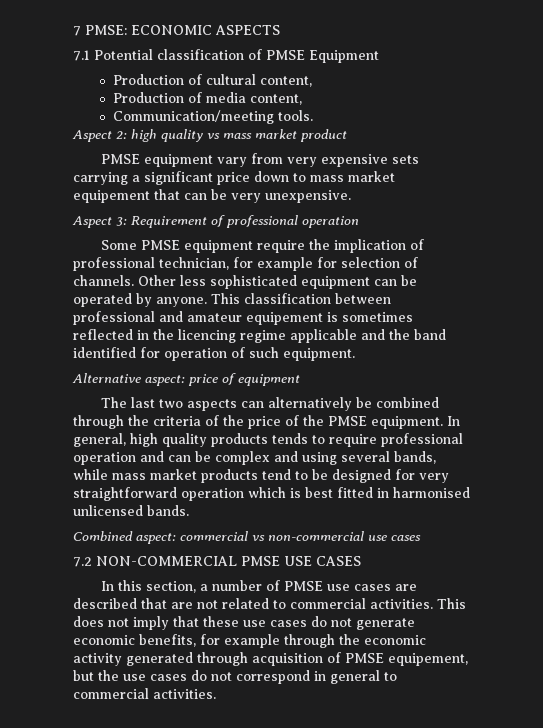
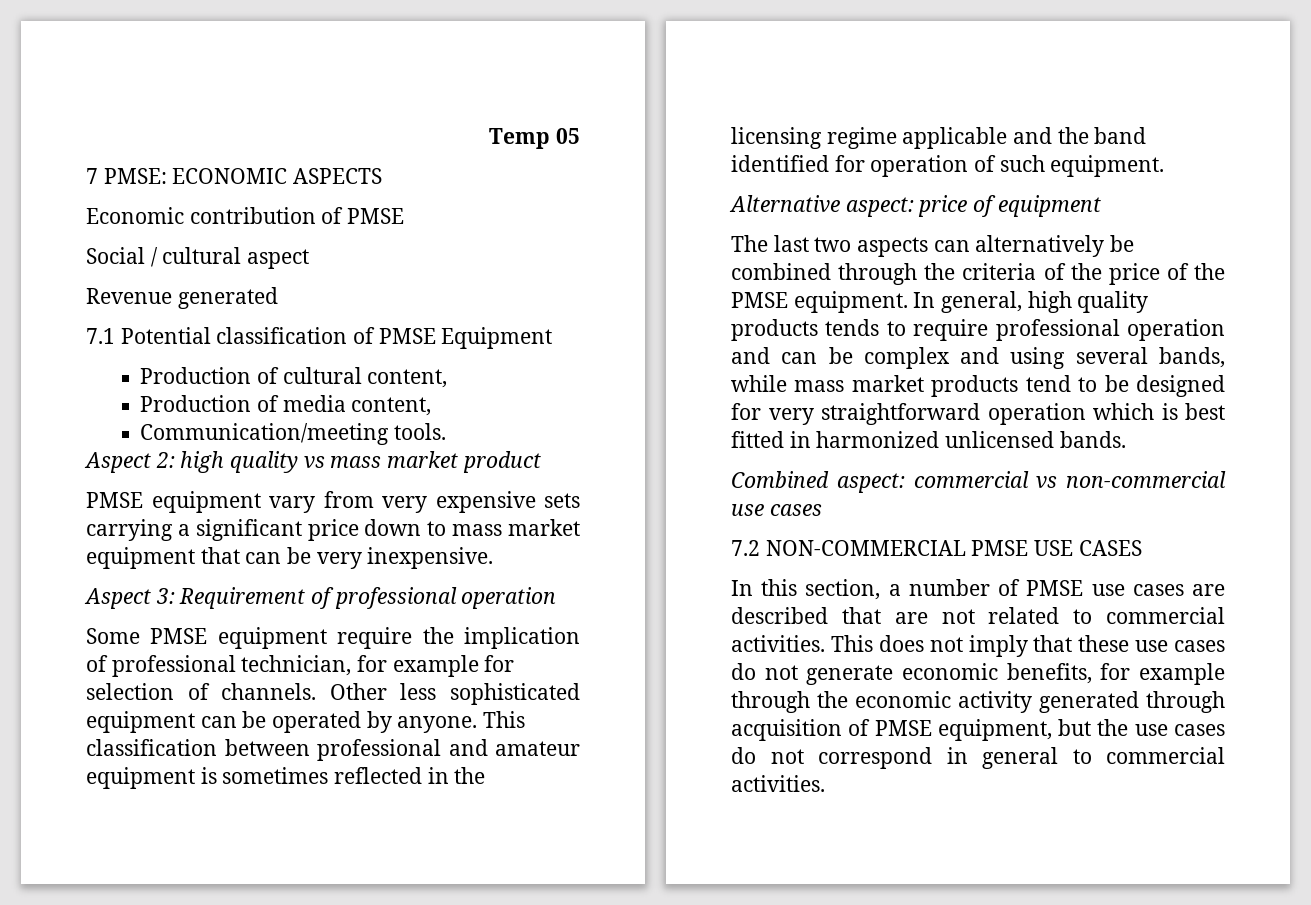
(73, 31) none -> [489,128,580,149] Temp 05 //
(280, 30) none -> [86,207,405,224] [86,247,310,269] [86,287,278,309] // Economic contribution of PMSE // Social / cultural aspect // Revenue generated
[73,190,150,203] equipement -> [86,547,195,569] equipment
[265,190,351,203] unexpensive. -> [367,547,494,569] inexpensive.
[246,312,323,325] equipement -> [86,767,195,789] equipment
[178,329,236,343] licencing -> [731,127,822,149] licensing
[393,487,470,498] harmonised -> [816,431,940,448] harmonized
[388,653,468,666] equipement, -> [937,719,1052,741] equipment,

